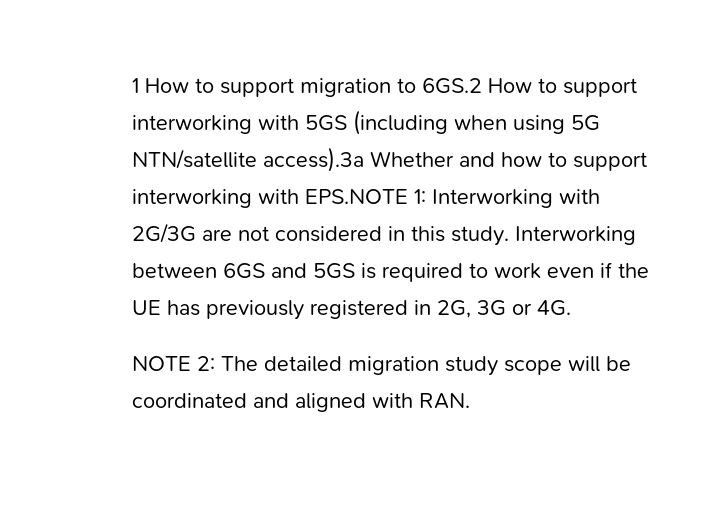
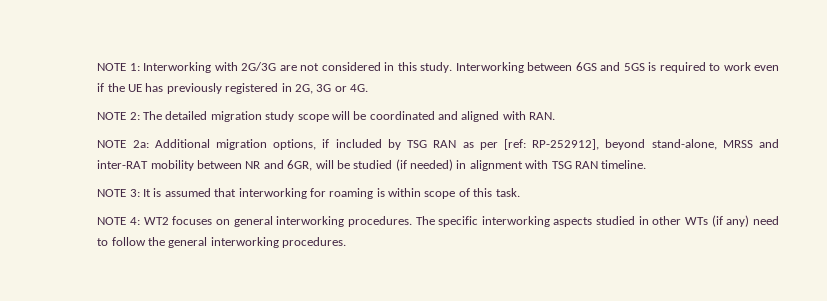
[132,78,638,97] [132,110,601,135] [132,147,648,172] [132,189,409,208] 1 How to support migration to 6GS.2 How to support interworking with 5GS (including when using 5G NTN/satellite access).3a Whether and how to support interworking with EPS.NOTE -> [97,63,127,71] NOTE
(471, 401) none -> [97,139,779,150] [97,159,647,171] [97,188,520,199] [97,215,780,227] [97,237,347,248] // NOTE 2a: Additional migration options, if included by TSG RAN as per [ref: RP-252912], beyond stand-alone, MRSS and inter-RAT mobility between NR and 6GR, will be studied (if needed) in alignment with TSG RAN timeline. // NOTE 3: It is assumed that interworking for roaming is within scope of this task. // NOTE 4: WT2 focuses on general interworking procedures. The specific interworking aspects studied in other WTs (if any) need to follow the general interworking procedures.

